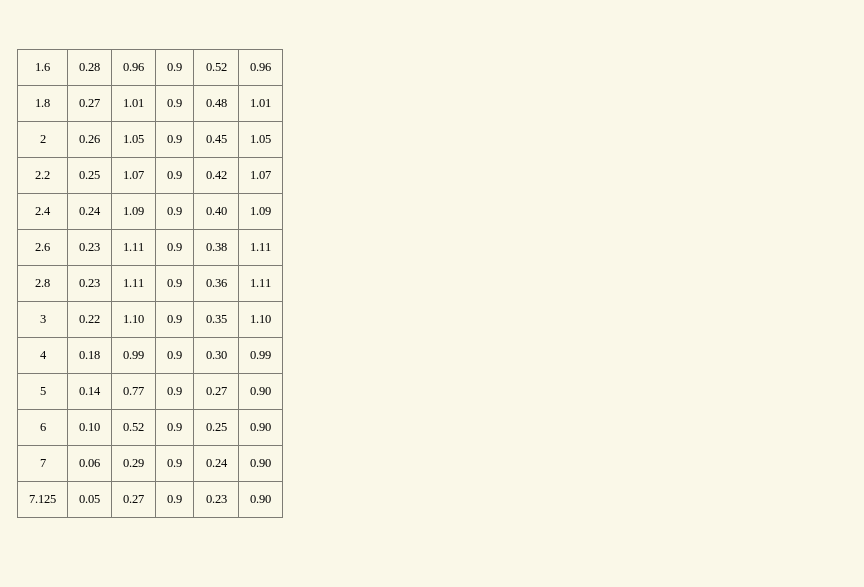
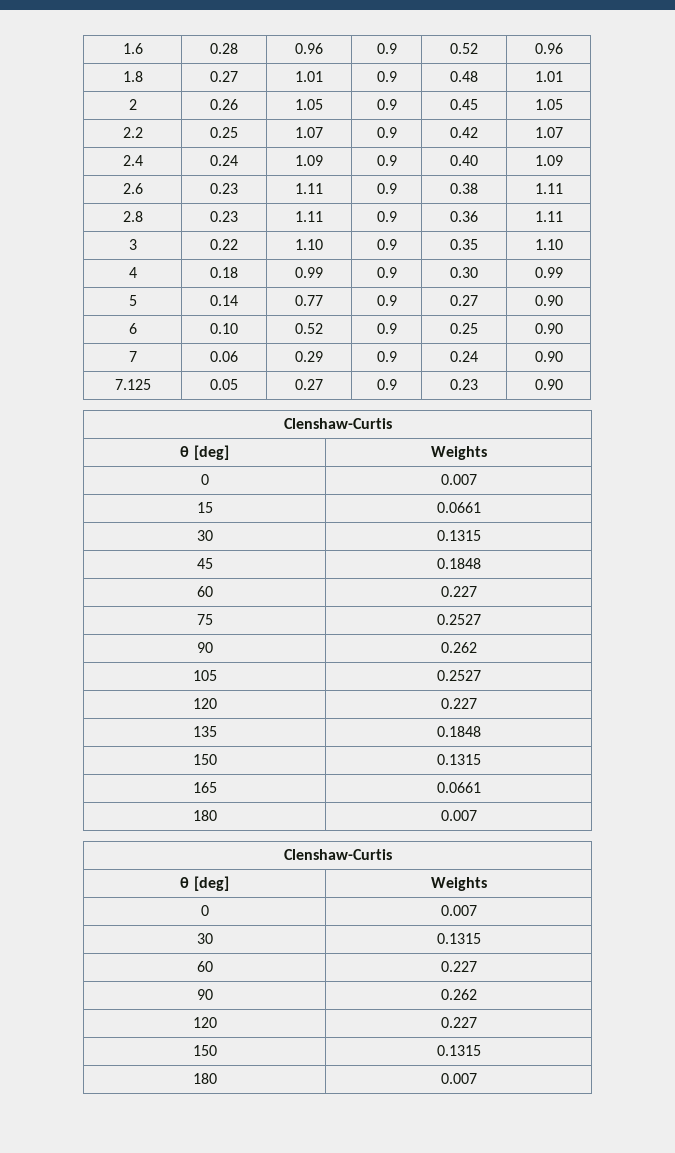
(271, 499) none -> [283,418,392,429] [180,445,229,460] [430,446,487,460] [200,474,209,485] [440,474,477,485] [196,502,213,513] [436,502,481,513] [196,530,213,541] [436,530,481,541] [196,558,213,569] [436,558,481,569] [196,586,213,597] [440,586,477,597] [196,614,213,625] [436,614,481,625] [196,642,213,653] [440,642,477,653] [192,670,217,681] [436,670,481,681] [192,698,217,709] [440,698,477,709] [192,726,217,737] [436,726,481,737] [192,754,217,765] [436,754,481,765] [192,782,217,793] [436,782,481,793] [192,810,217,821] [440,810,477,821] [283,849,392,860] [180,876,229,891] [430,877,487,891] [200,905,209,916] [440,905,477,916] [196,933,213,944] [436,933,481,944] [196,961,213,972] [440,961,477,972] [196,989,213,1000] [440,989,477,1000] [192,1017,217,1028] [440,1017,477,1028] [192,1045,217,1056] [436,1045,481,1056] [192,1073,217,1084] [440,1073,477,1084] // Clenshaw-Curtis // θ [deg] | Weights // 0 | 0.007 // 15 | 0.0661 // 30 | 0.1315 // 45 | 0.1848 // 60 | 0.227 // 75 | 0.2527 // 90 | 0.262 // 105 | 0.2527 // 120 | 0.227 // 135 | 0.1848 // 150 | 0.1315 // 165 | 0.0661 // 180 | 0.007 // Clenshaw-Curtis // θ [deg] | Weights // 0 | 0.007 // 30 | 0.1315 // 60 | 0.227 // 90 | 0.262 // 120 | 0.227 // 150 | 0.1315 // 180 | 0.007

